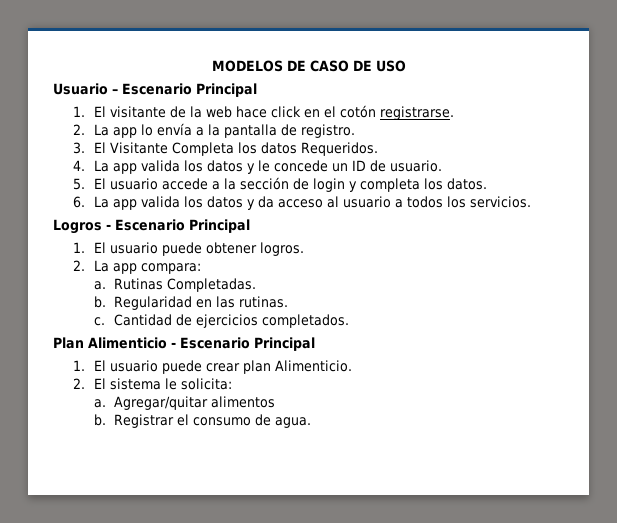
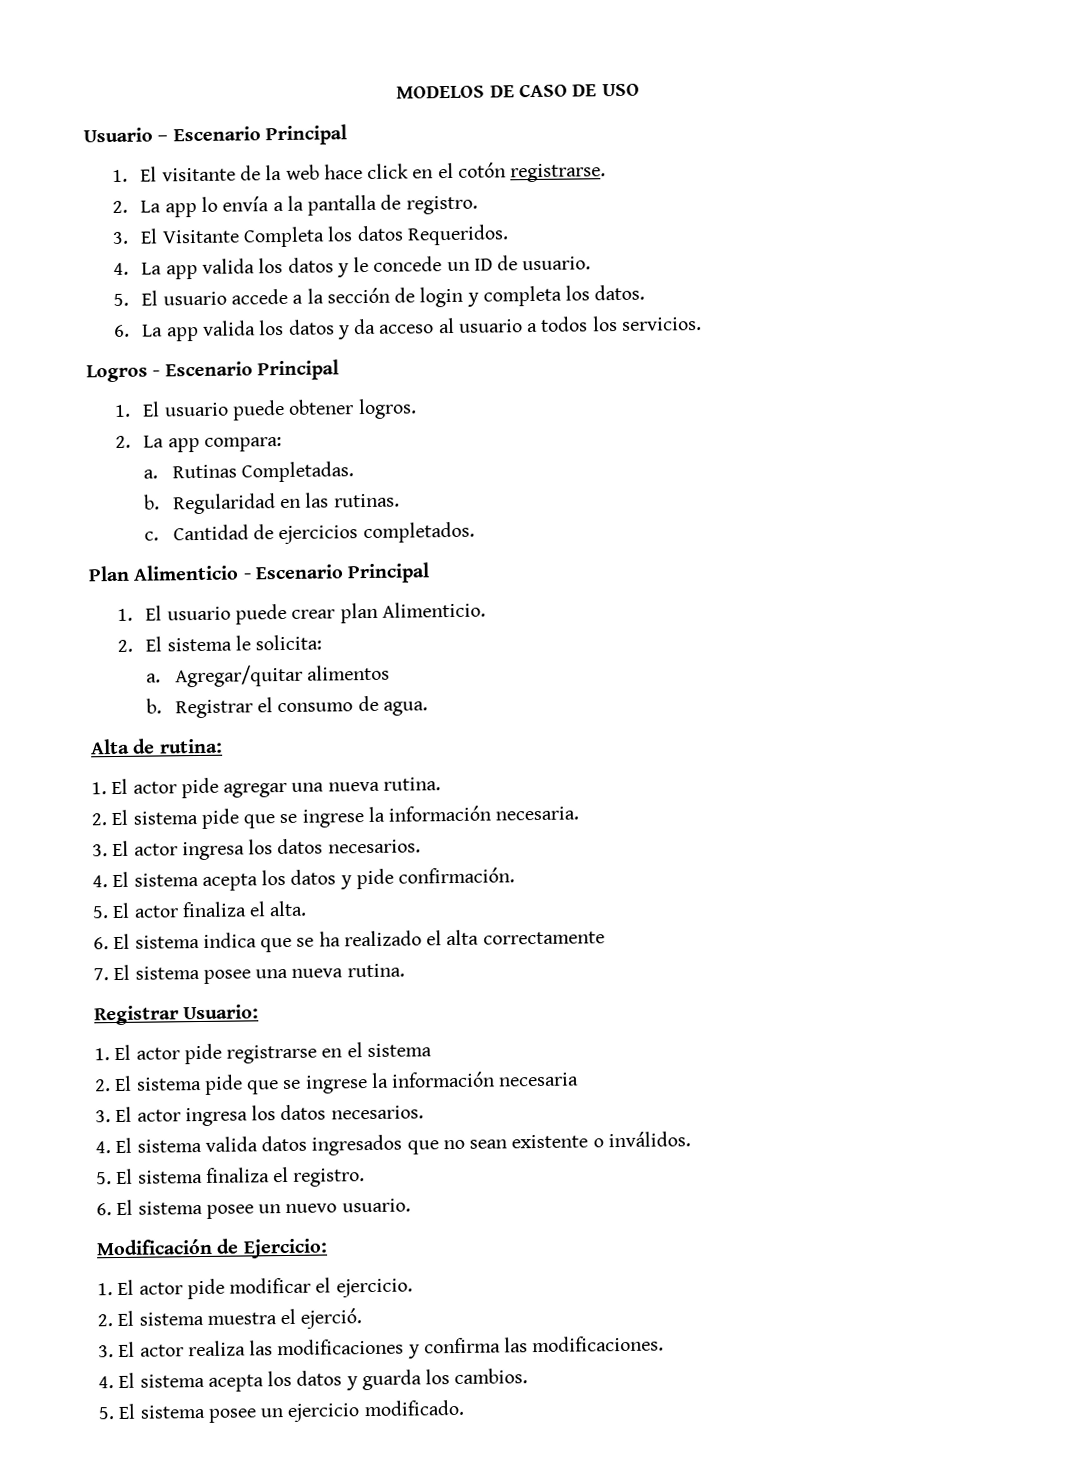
(312, 422) none -> [90,738,223,755] [91,777,441,799] [91,805,580,829] [92,838,421,861] [92,867,516,891] [92,900,308,919] [93,929,605,953] [93,963,405,984] [94,1004,260,1026] [94,1042,432,1065] [94,1071,580,1095] [95,1104,424,1127] [95,1131,691,1156] [96,1166,366,1187] [96,1198,411,1219] [96,1238,328,1259] [97,1277,413,1300] [97,1308,363,1329] [98,1335,665,1359] [98,1368,529,1392] [98,1399,464,1423] // Alta de rutina: // 1. El actor pide agregar una nueva rutina. // 2. El sistema pide que se ingrese la información necesaria. // 3. El actor ingresa los datos necesarios. // 4. El sistema acepta los datos y pide confirmación. // 5. El actor finaliza el alta. // 6. El sistema indica que se ha realizado el alta correctamente // 7. El sistema posee una nueva rutina. // Registrar Usuario: // 1. El actor pide registrarse en el sistema // 2. El sistema pide que se ingrese la información necesaria // 3. El actor ingresa los datos necesarios. // 4. El sistema valida datos ingresados que no sean existente o inválidos. // 5. El sistema finaliza el registro. // 6. El sistema posee un nuevo usuario. // Modificación de Ejercicio: // 1. El actor pide modificar el ejercicio. // 2. El sistema muestra el ejerció. // 3. El actor realiza las modificaciones y confirma las modificaciones. // 4. El sistema acepta los datos y guarda los cambios. // 5. El sistema posee un ejercicio modificado.

